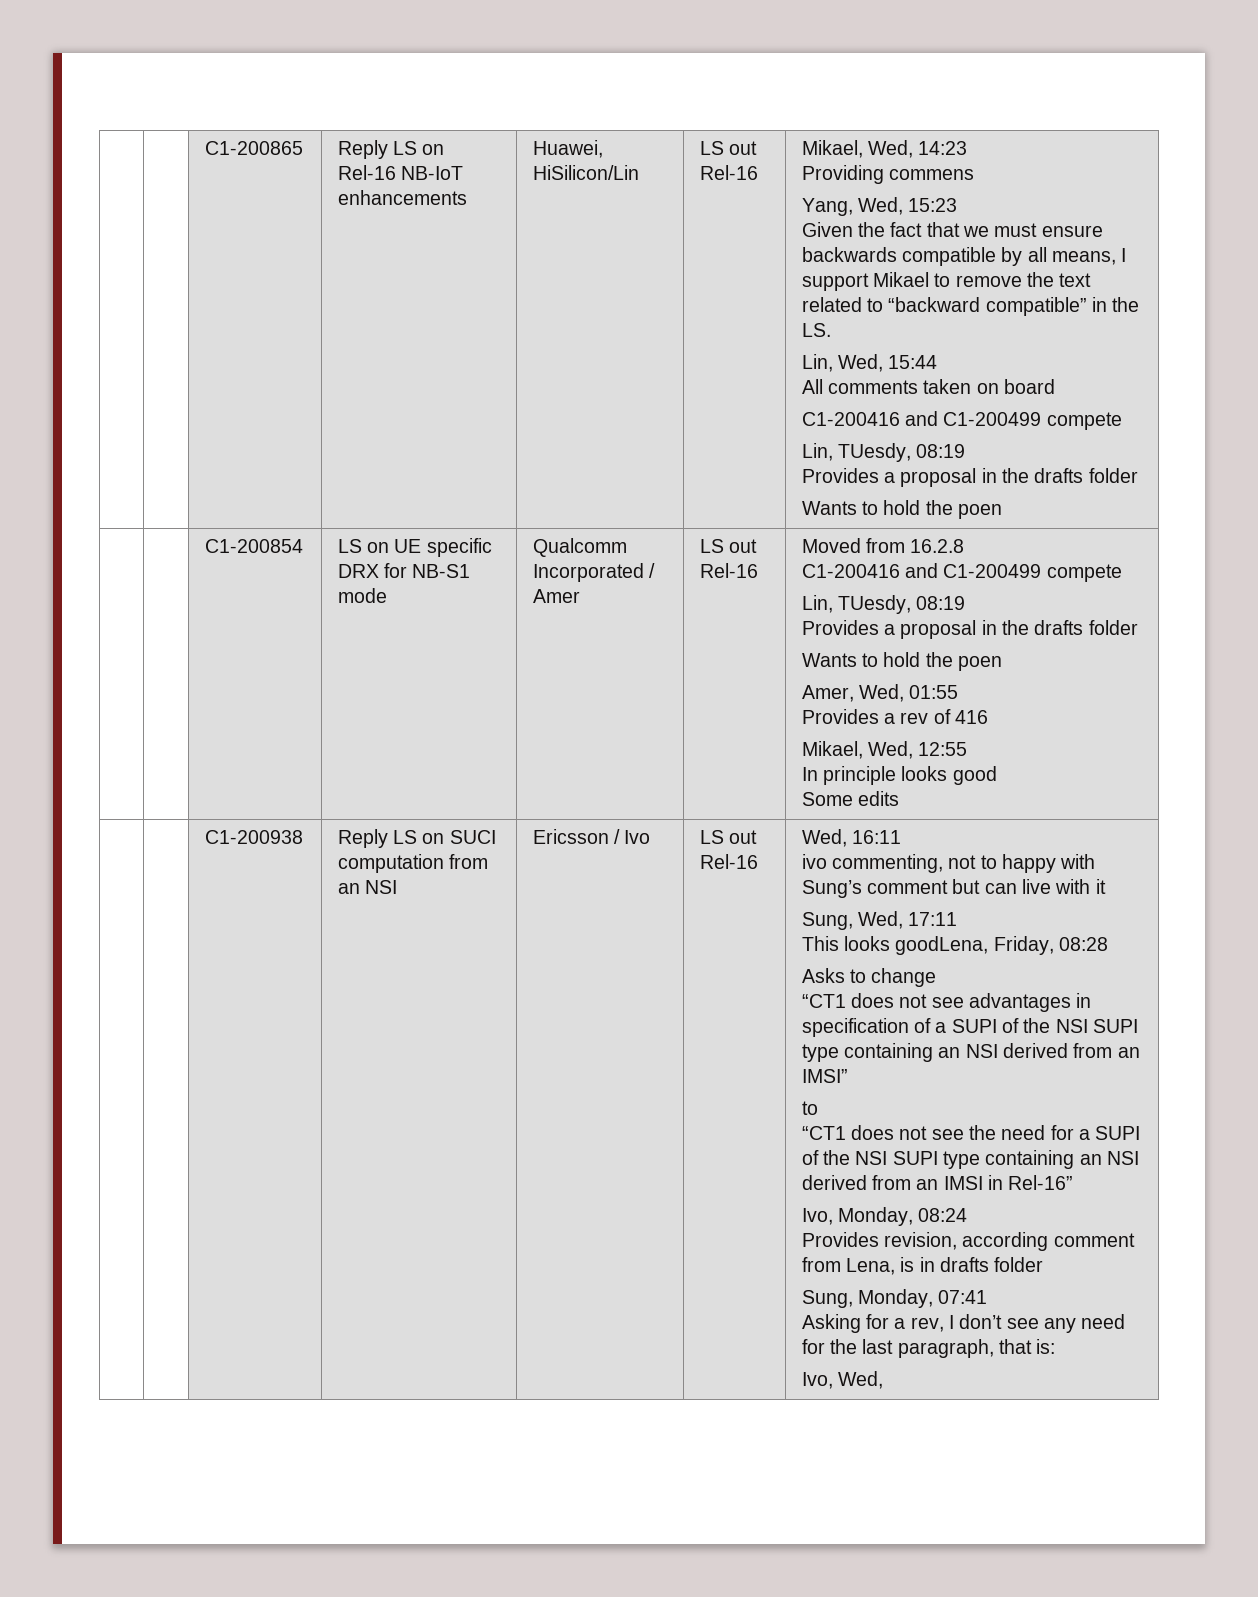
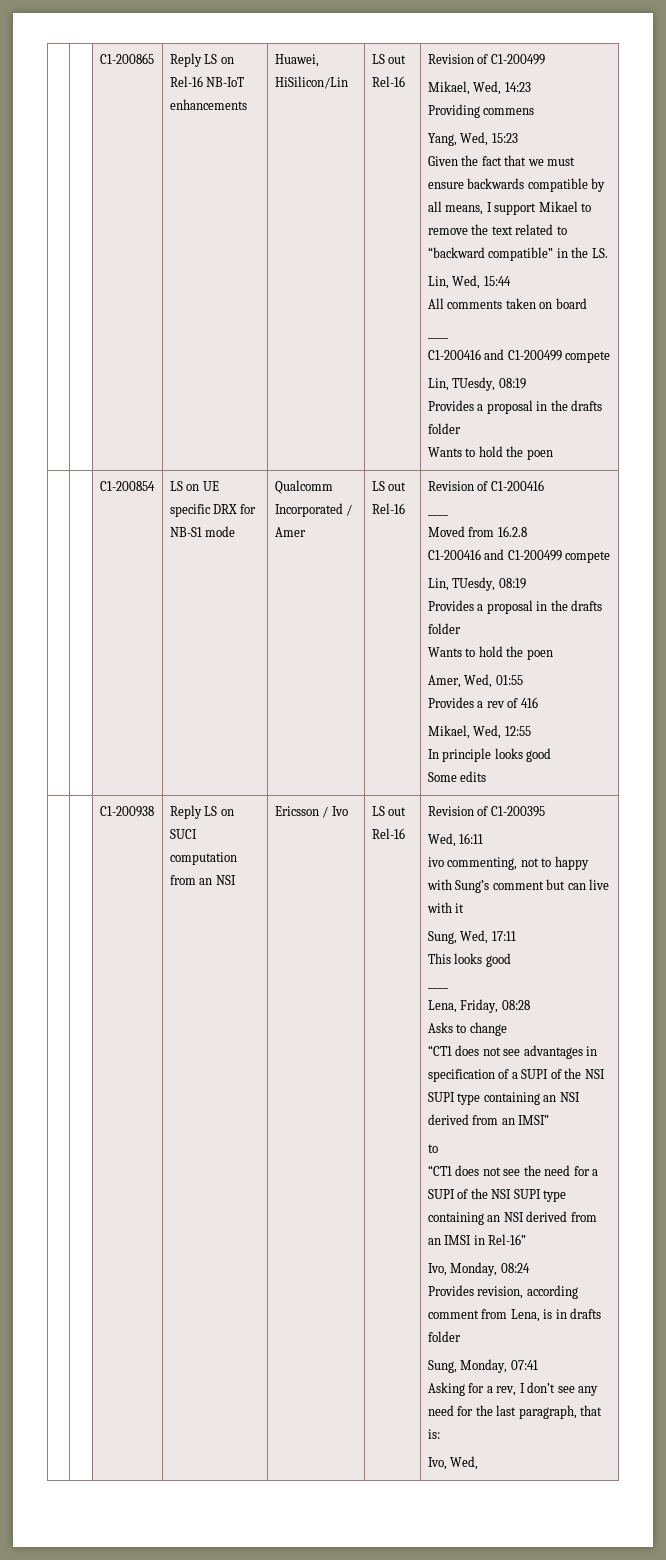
(758, 172) none -> [427,54,545,65] Revision of C1-200499 //
(1055, 386) none -> [427,337,448,339] // ____
(758, 570) none -> [427,480,544,491] [427,514,448,516] Revision of C1-200416 // ____ //
(758, 861) none -> [427,806,545,817] Revision of C1-200395 //
[895,936,989,955] goodLena, -> [485,953,511,967] [427,987,448,989] [427,1000,457,1013] good // ____ // Lena,

